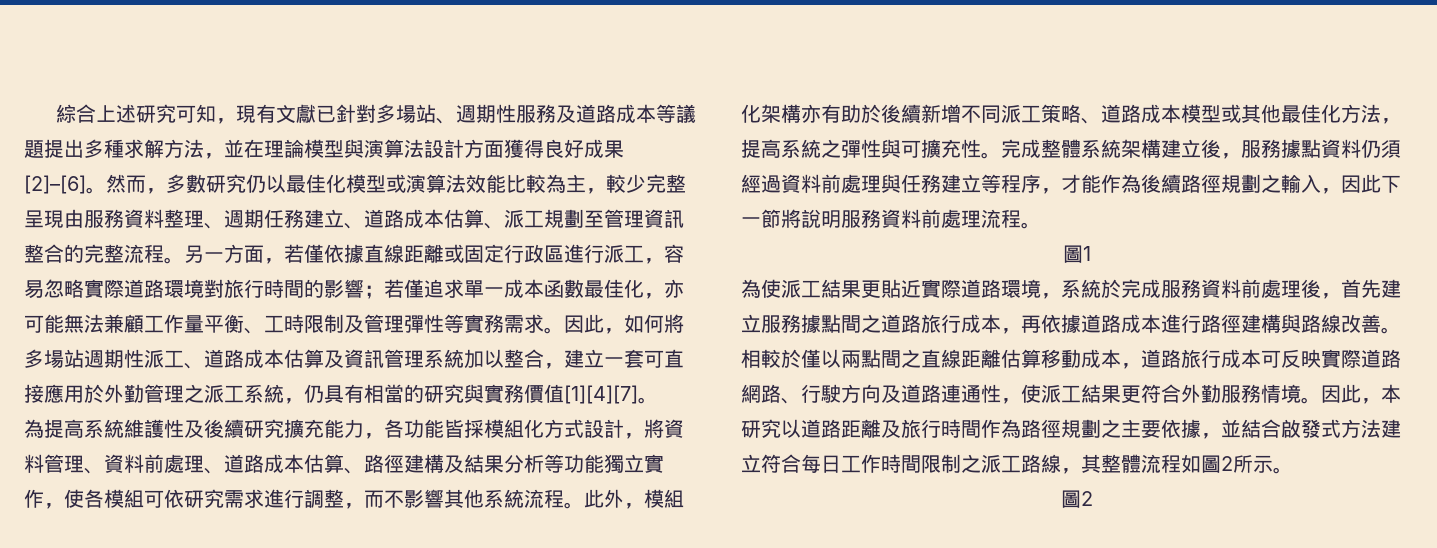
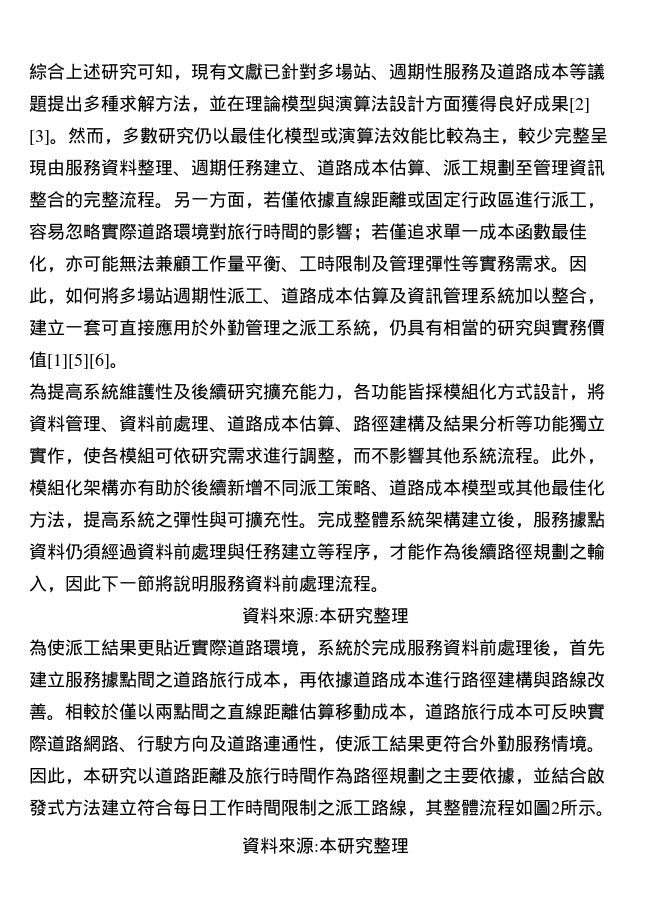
[24,175,86,194] [2]–[6] -> [569,98,590,113] [29,130,50,145] [2] [3]
[564,385,638,404] [1][4][7] -> [47,353,110,369] [1][5][6]
[1063,245,1091,263] 圖1 -> [241,607,409,624] 資料來源:本研究整理
[1061,490,1093,508] 圖2 -> [241,837,409,854] 資料來源:本研究整理

